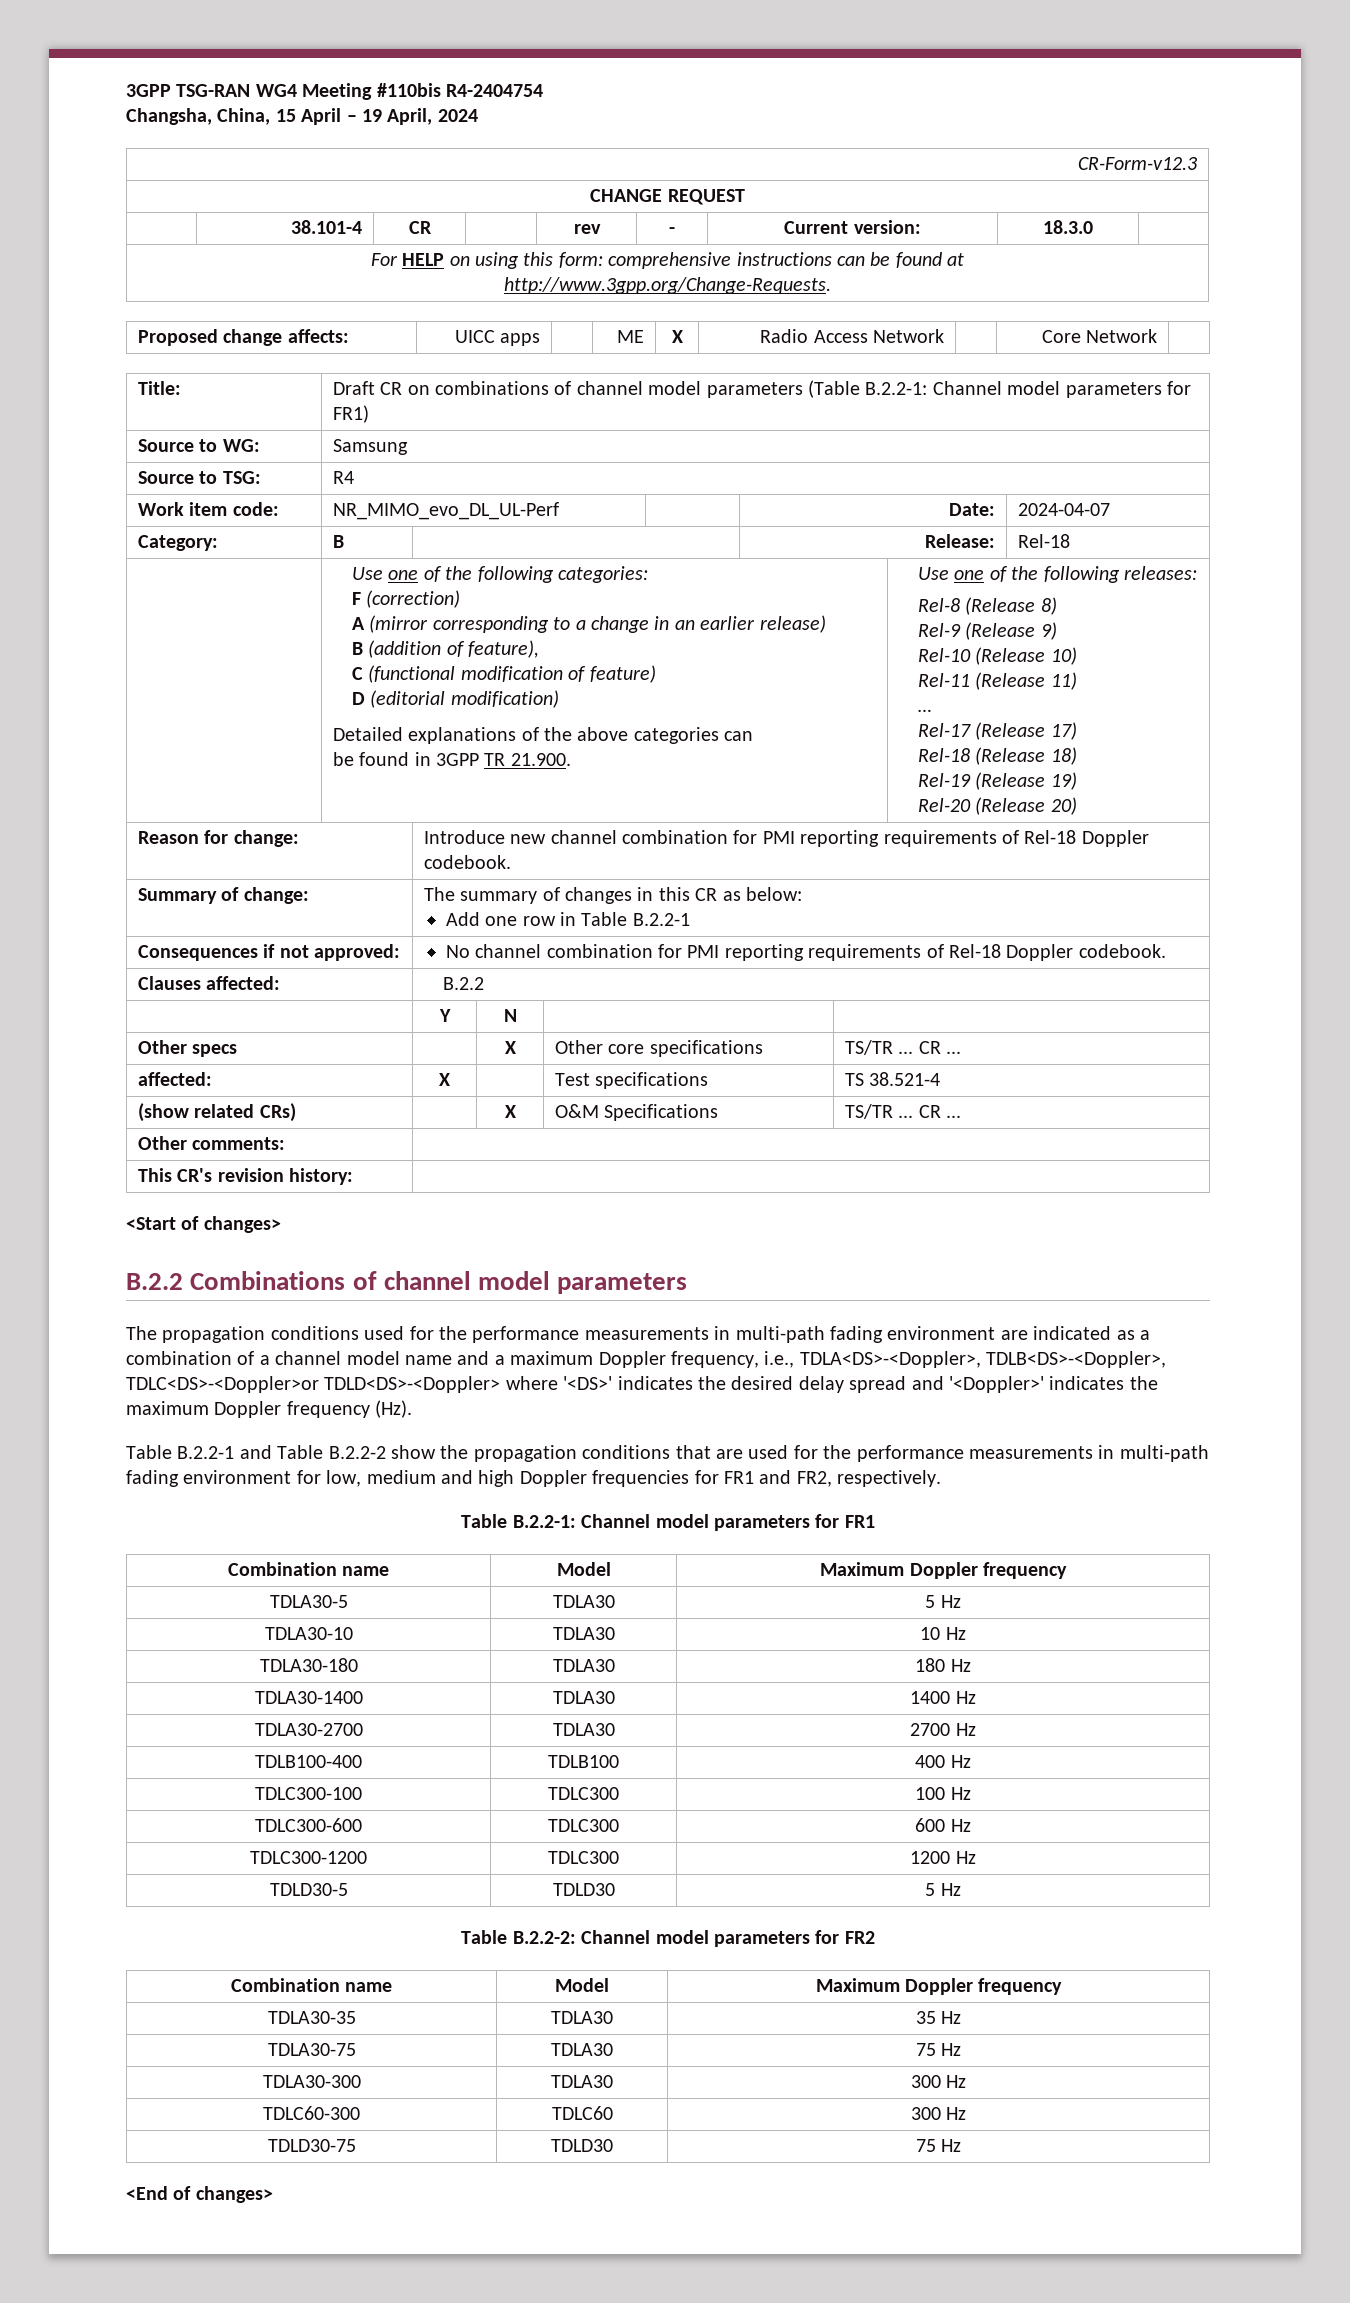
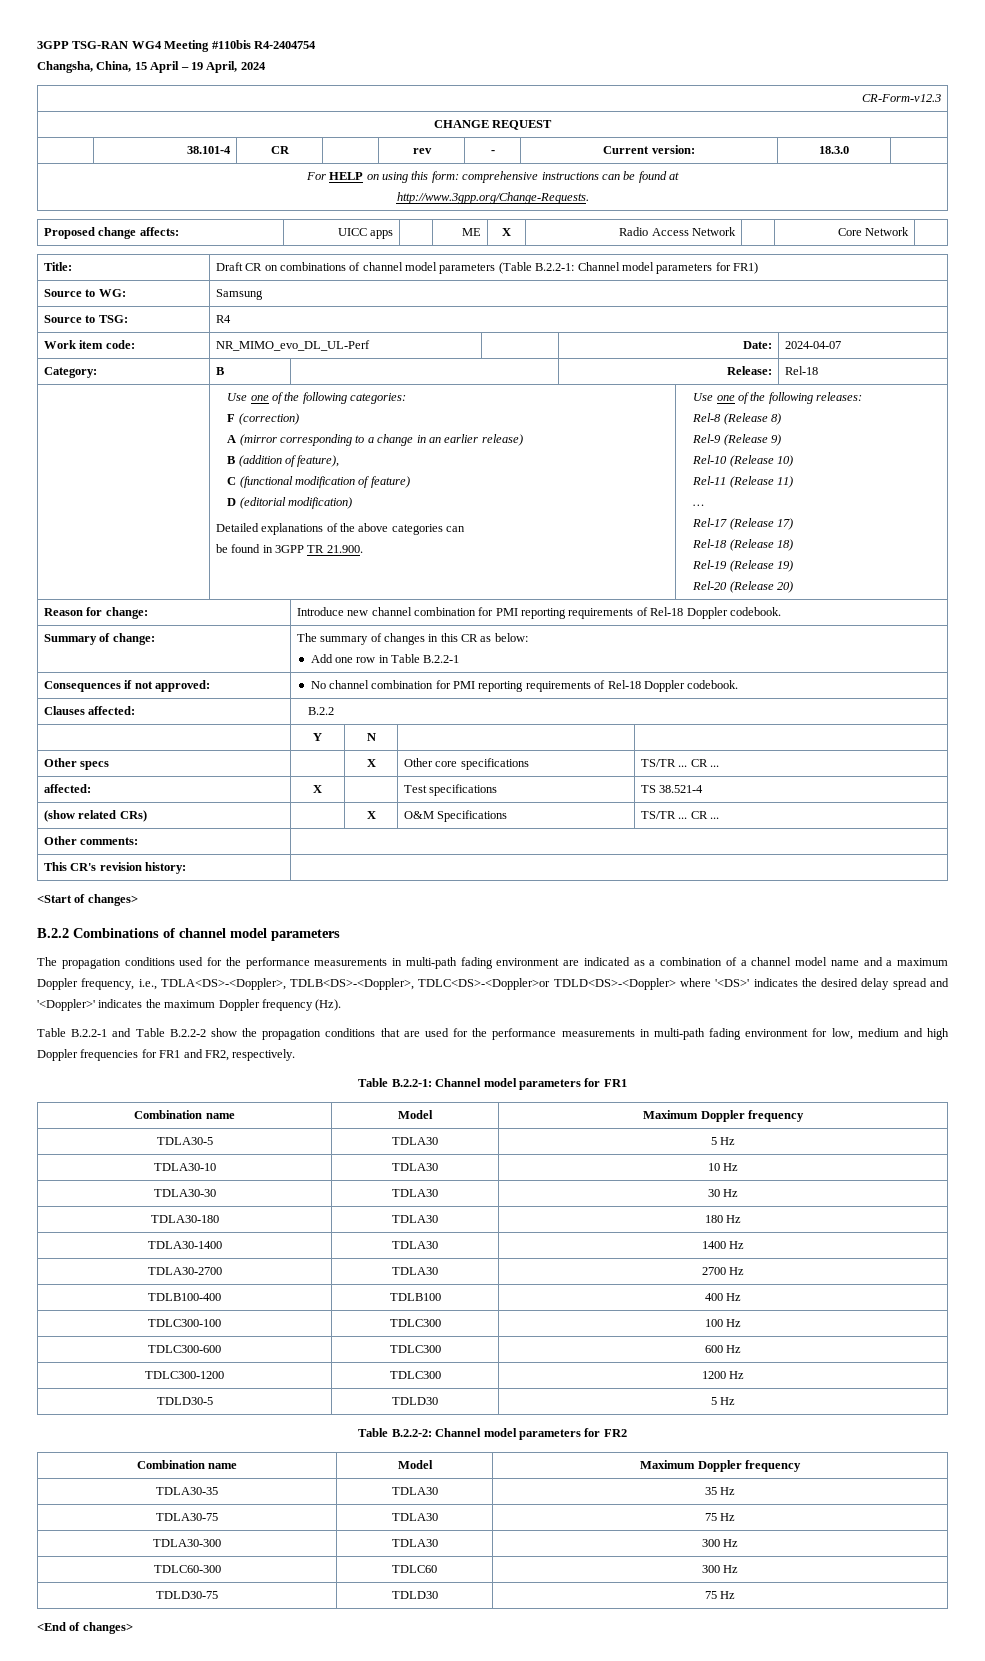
(966, 1633) none -> [153,1189,216,1197] [392,1189,438,1197] [707,1189,739,1197] // TDLA30-30 | TDLA30 | 30 Hz

